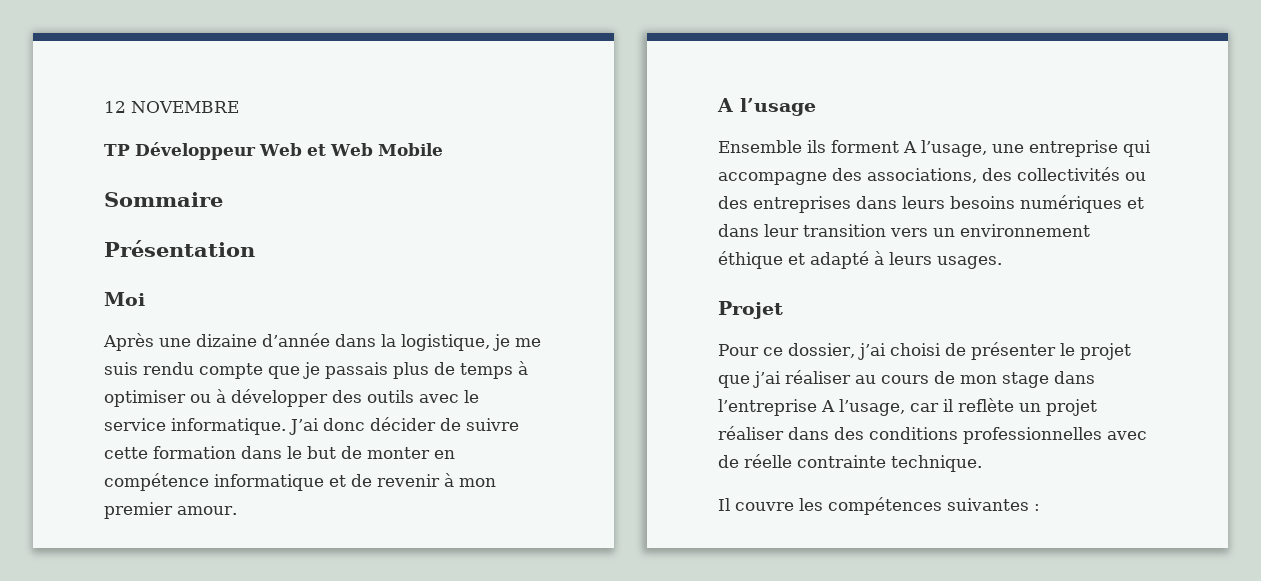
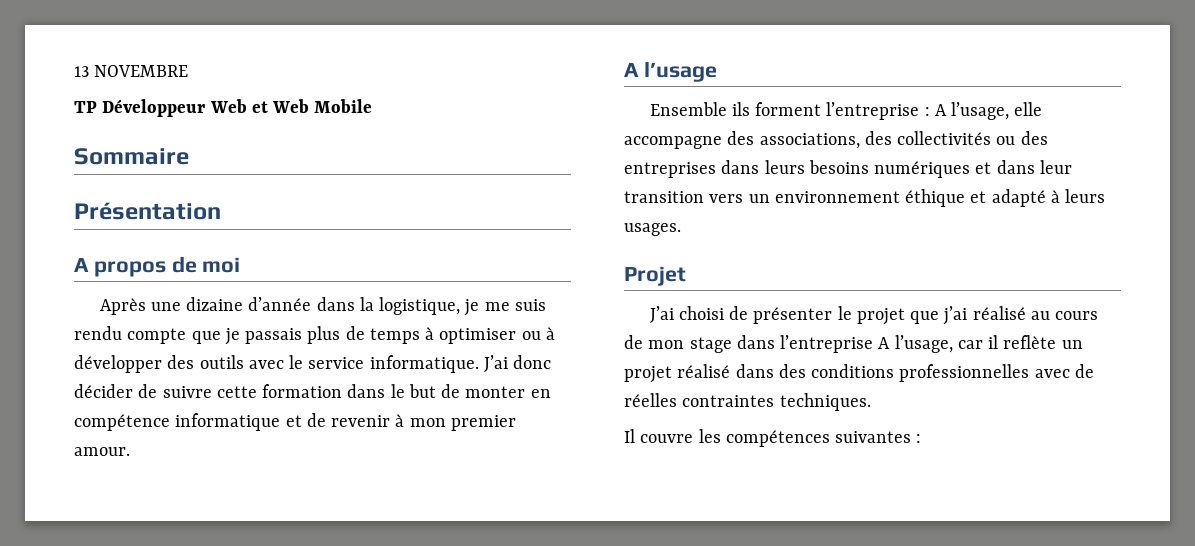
[104,101,126,113] 12 -> [74,66,89,77] 13
[104,292,145,306] Moi -> [74,256,241,277] A propos de moi
[903,140,1151,157] A l’usage, une entreprise qui -> [826,102,1043,120] l’entreprise : A l’usage, elle
[718,343,886,360] Pour ce dossier, j’ai -> [649,306,674,323] J’ai
[785,370,851,384] réaliser -> [972,306,1026,320] réalisé
[718,426,784,440] réaliser -> [677,364,731,378] réalisé
[744,454,982,472] réelle contrainte technique. -> [624,393,871,411] réelles contraintes techniques.

